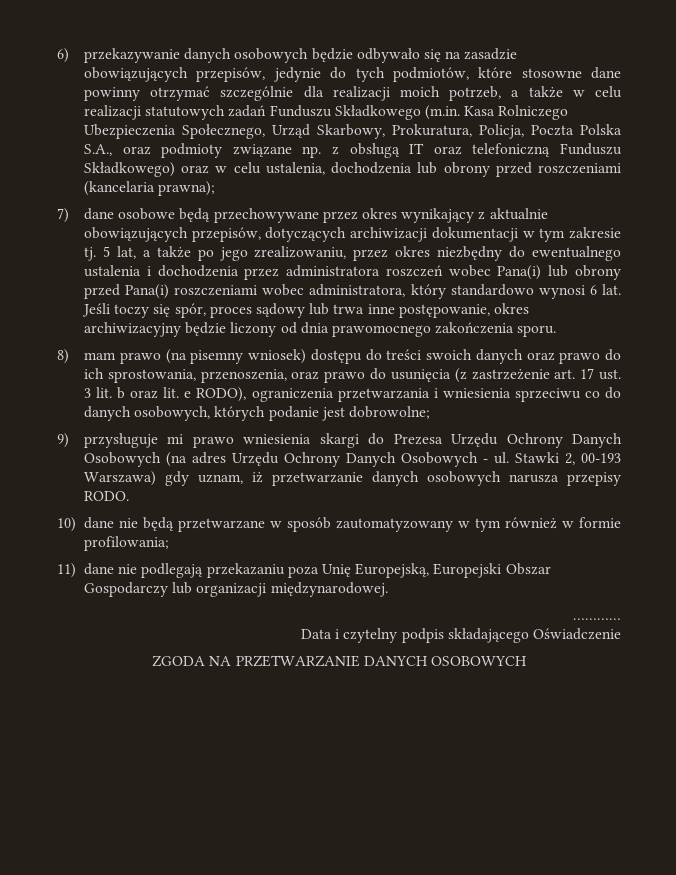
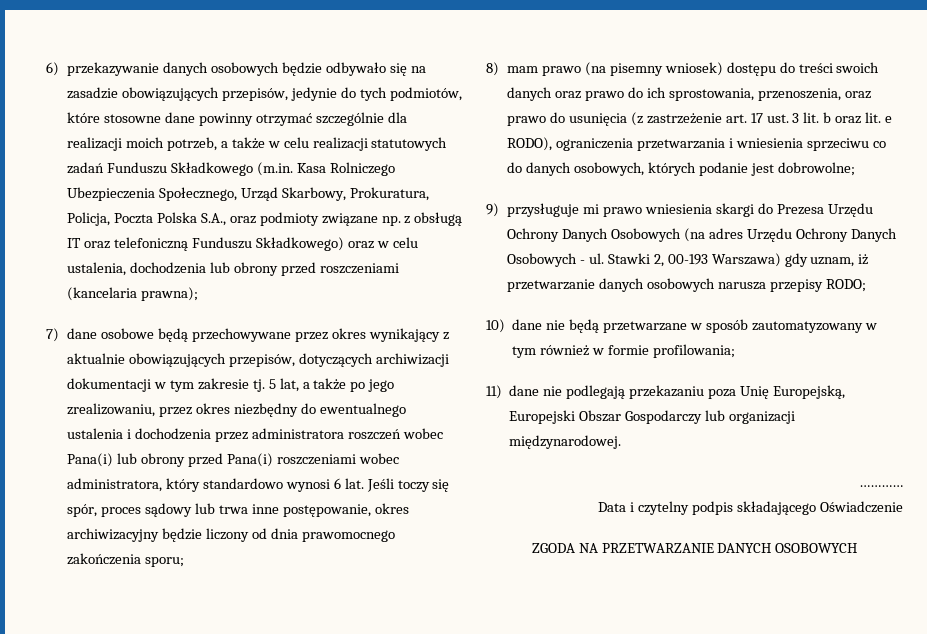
[517,325,557,337] sporu. -> [145,557,185,567] sporu;
[84,491,130,501] RODO. -> [825,279,866,292] RODO;

